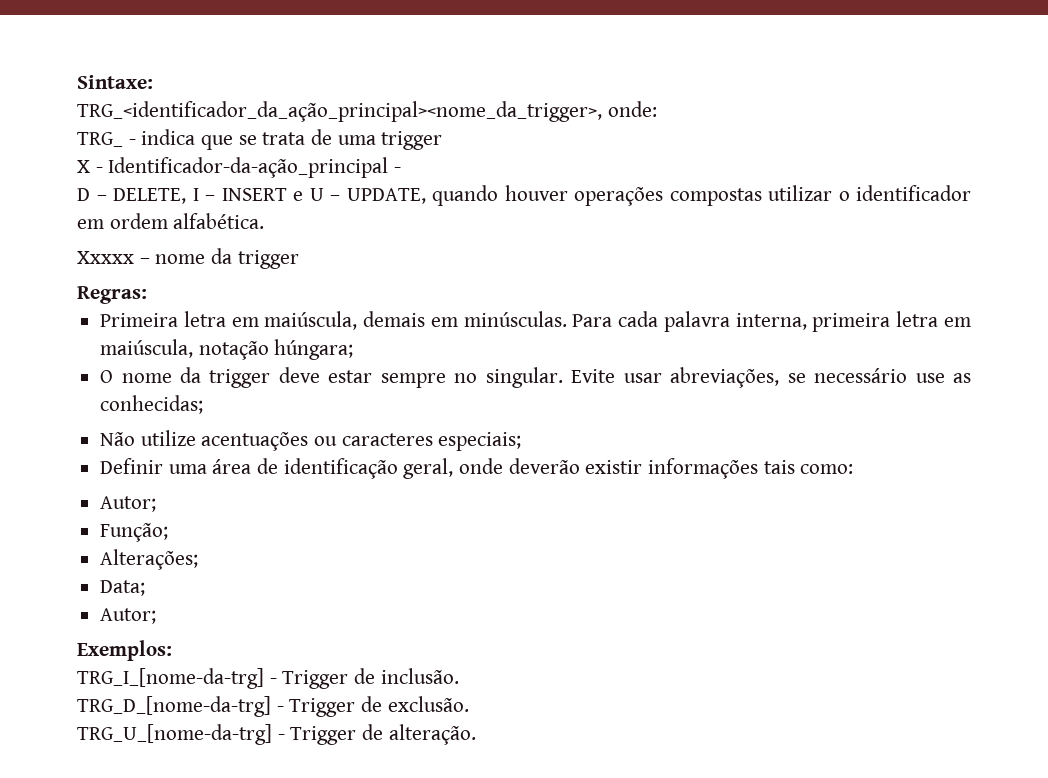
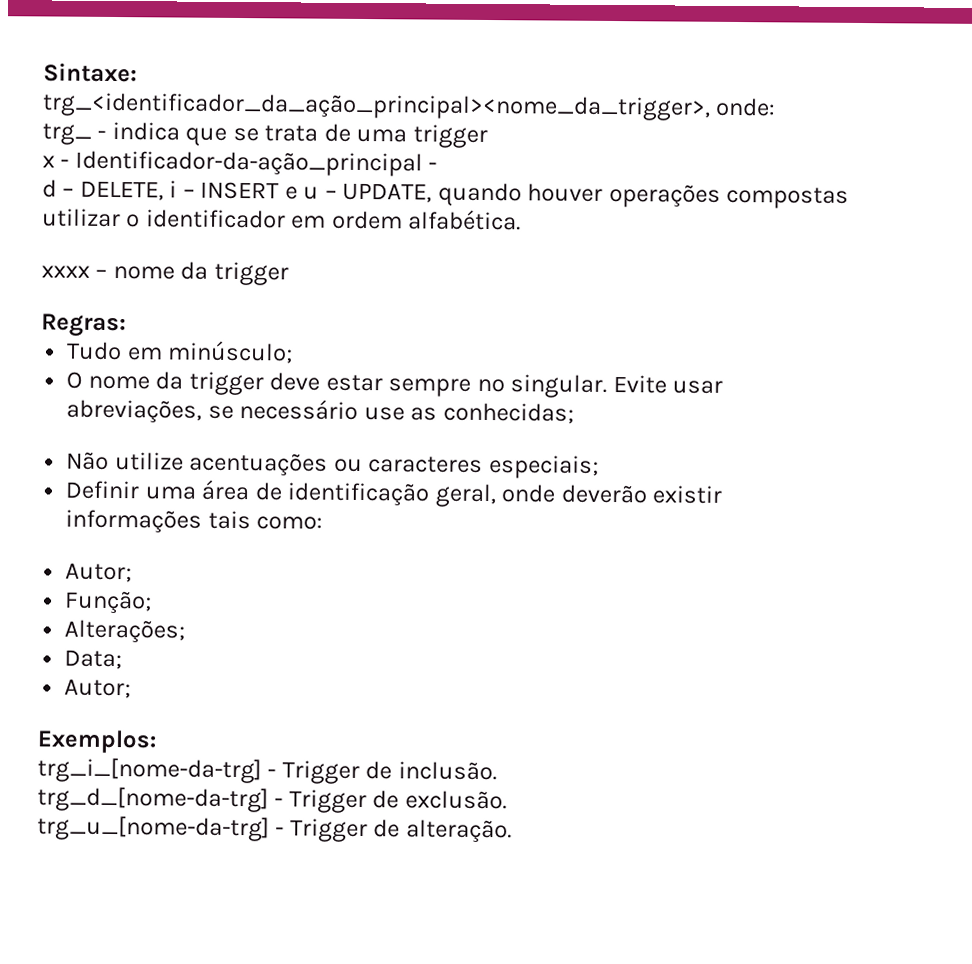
[77,101,602,122] TRG_<identificador_da_ação_principal><nome_da_trigger>, -> [42,92,711,121] trg_<identificador_da_ação_principal><nome_da_trigger>,
[77,132,123,147] TRG_ -> [42,123,92,145] trg_
[77,160,90,173] X -> [42,155,55,168] x
[77,188,90,201] D -> [42,179,57,198] d
[192,188,199,201] I -> [169,180,178,198] i
[309,188,324,201] U -> [303,186,320,200] u
[77,251,134,264] Xxxxx -> [41,265,90,278] xxxx
[100,311,971,332] [100,339,354,360] Primeira letra em maiúscula, demais em minúsculas. Para cada palavra interna, primeira letra em maiúscula, notação húngara; -> [66,340,294,364] Tudo em minúsculo;
[77,668,264,689] TRG_I_[nome-da-trg] -> [37,757,262,784] trg_i_[nome-da-trg]
[77,696,271,717] TRG_D_[nome-da-trg] -> [37,786,269,813] trg_d_[nome-da-trg]
[77,724,272,745] TRG_U_[nome-da-trg] -> [37,815,270,842] trg_u_[nome-da-trg]

